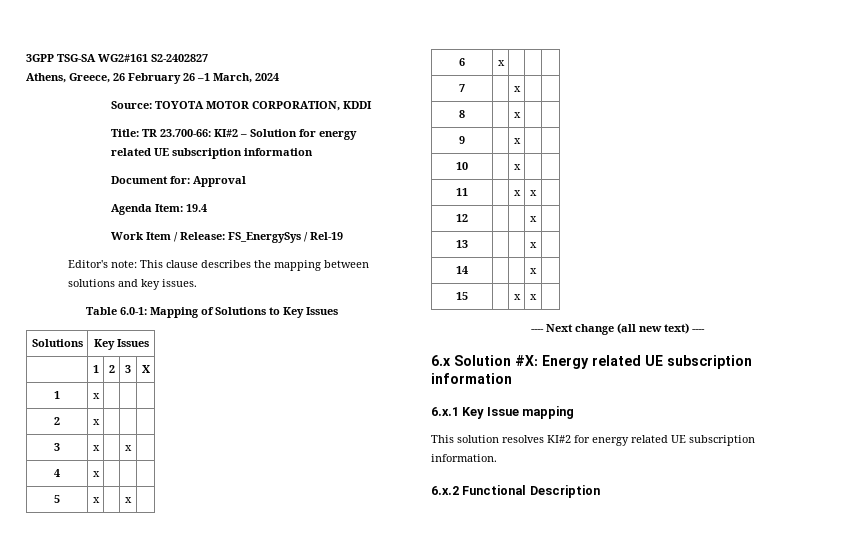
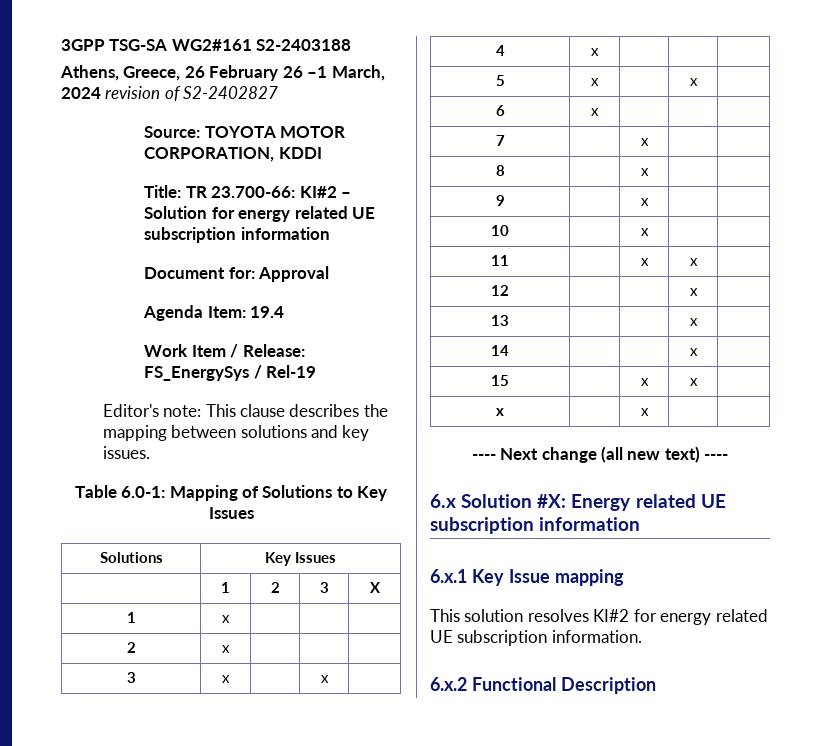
[151,54,208,62] S2-2402827 -> [256,39,352,51] S2-2403188
(279, 77) none -> [105,86,279,101] revision of S2-2402827
(537, 297) none -> [496,408,504,416] [640,408,649,416] // x | | x | |

